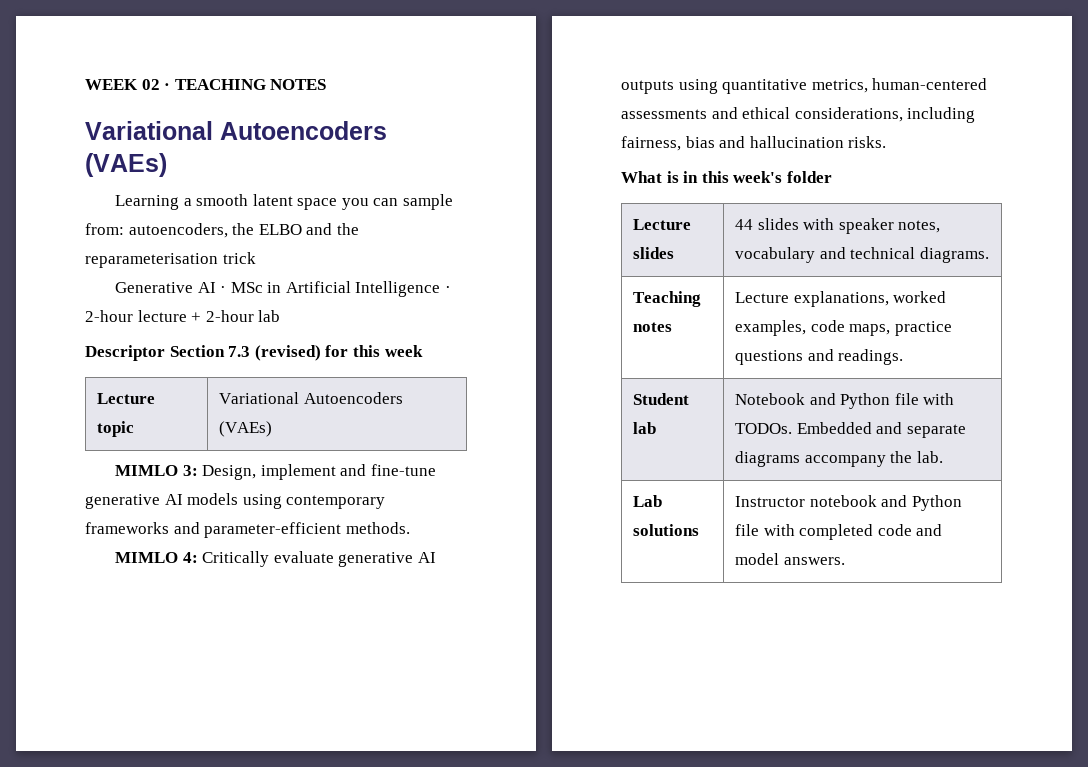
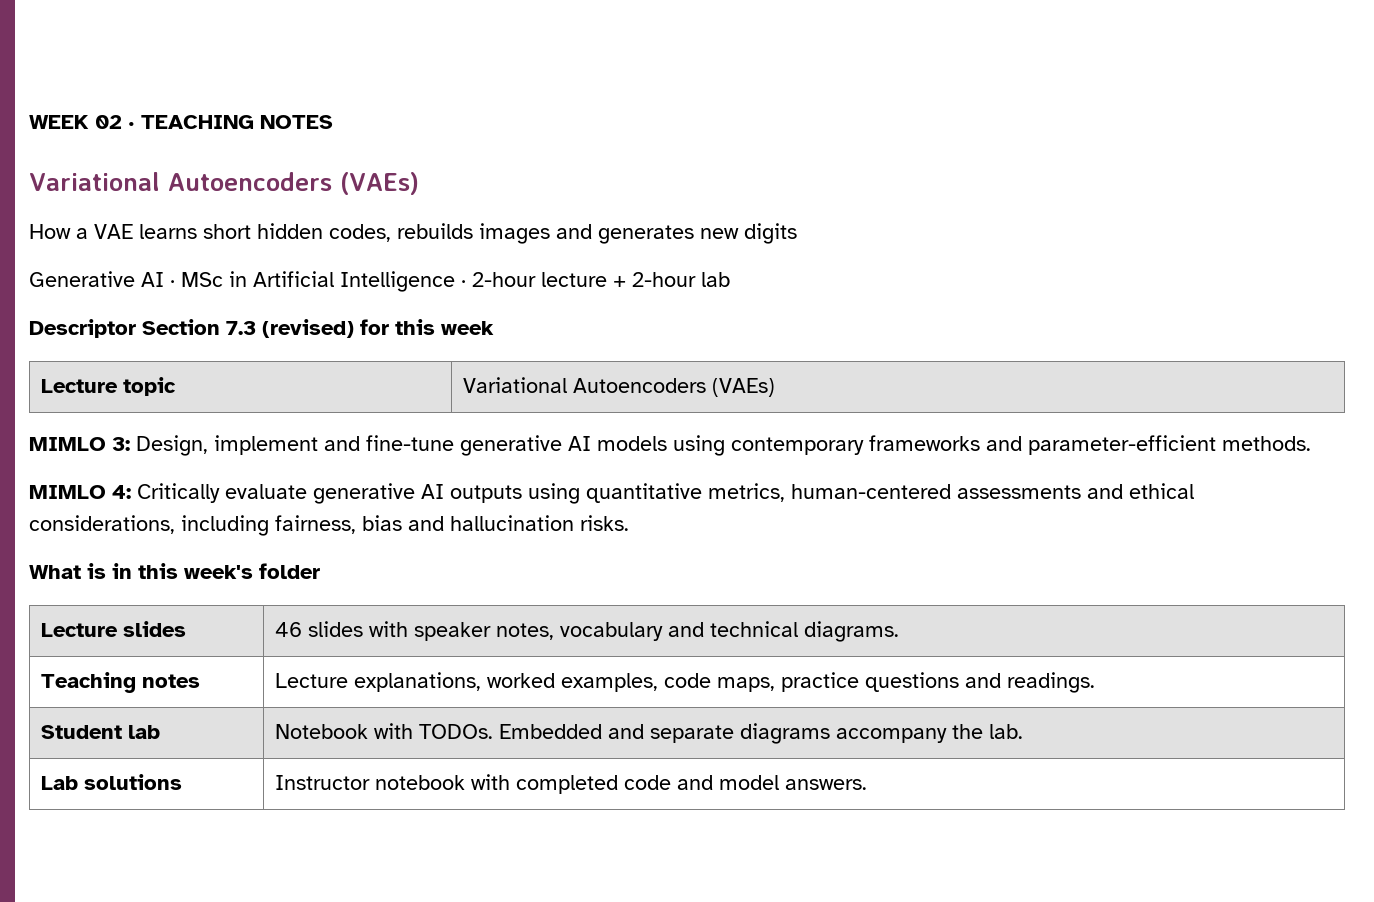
[114,194,454,210] [85,223,359,238] [85,252,256,268] Learning a smooth latent space you can sample from: autoencoders, the ELBO and the reparameterisation trick -> [29,223,797,244] How a VAE learns short hidden codes, rebuilds images and generates new digits
[735,219,754,230] 44 -> [275,622,303,637] 46
[809,393,919,409] and Python file -> (369, 731) none
[881,495,962,511] [735,524,760,536] and Python file -> (466, 782) none

